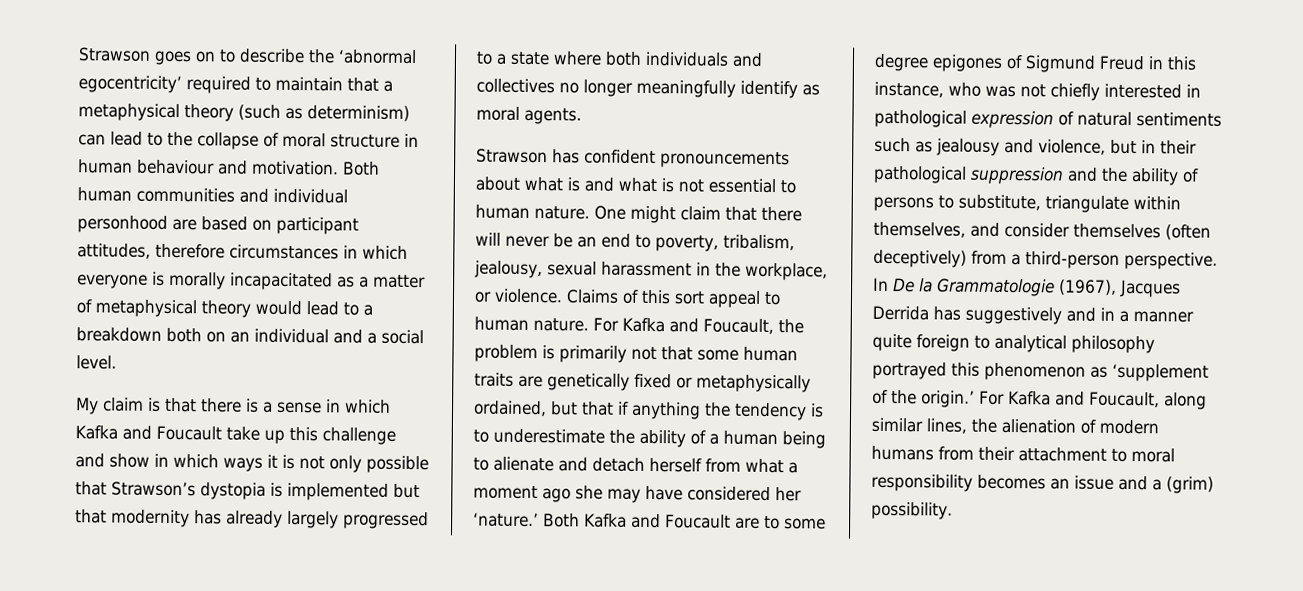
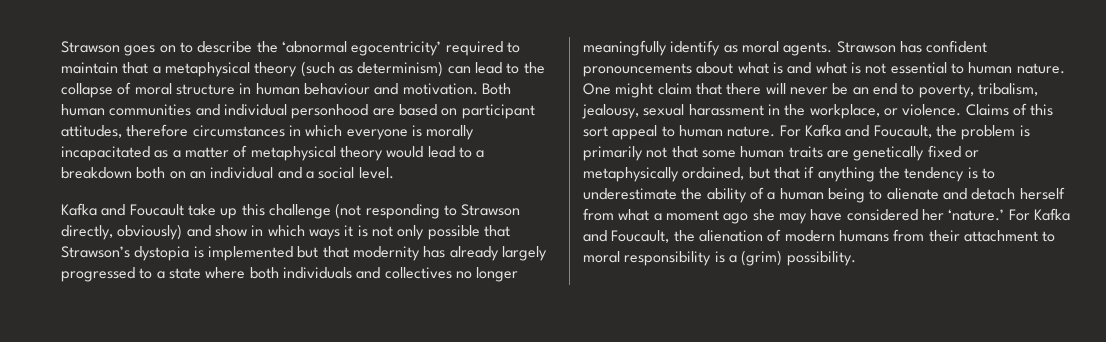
[75,397,391,415] My claim is that there is a sense in which -> (394, 173) none
(396, 436) none -> [335,203,521,219] [61,224,183,240] (not responding to Strawson directly, obviously)
(582, 116) // -> (833, 49) none
[543,513,826,530] [874,53,1197,73] [874,81,1201,101] [874,109,1222,129] [874,137,1197,156] [873,165,1199,186] [873,194,1181,213] [873,221,1211,241] [873,249,1218,270] [873,277,1181,298] [872,305,1194,325] [872,333,1155,354] [872,361,1209,382] [872,389,1207,410] [871,417,967,434] Both Kafka and Foucault are to some degree epigones of Sigmund Freud in this instance, who was not chiefly interested in pathological expression of natural sentiments such as jealousy and violence, but in their pathological suppression and the ability of persons to substitute, triangulate within themselves, and consider themselves (often deceptively) from a third-person perspective. In De la Grammatologie (1967), Jacques Derrida has suggestively and in a manner quite foreign to analytical philosophy portrayed this phenomenon as ‘supplement of the origin.’ For Kafka and Foucault, along similar lines, -> [1008,208,1070,221] [583,230,670,243] For Kafka and Foucault,
[977,474,1148,491] becomes an issue and -> [714,251,725,263] is

